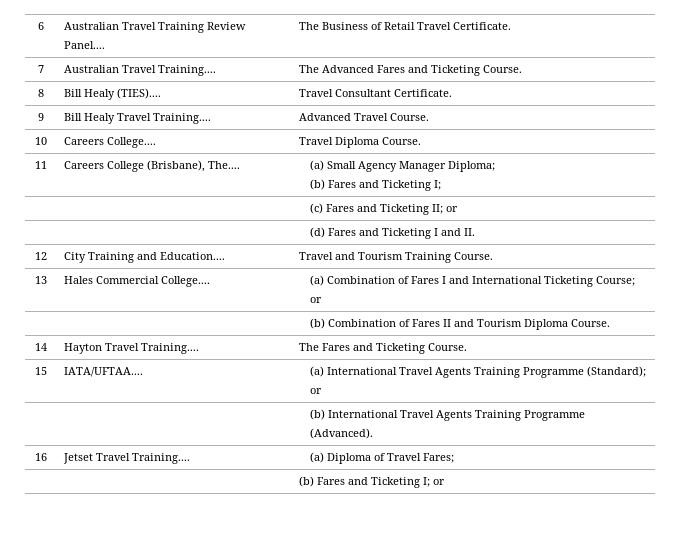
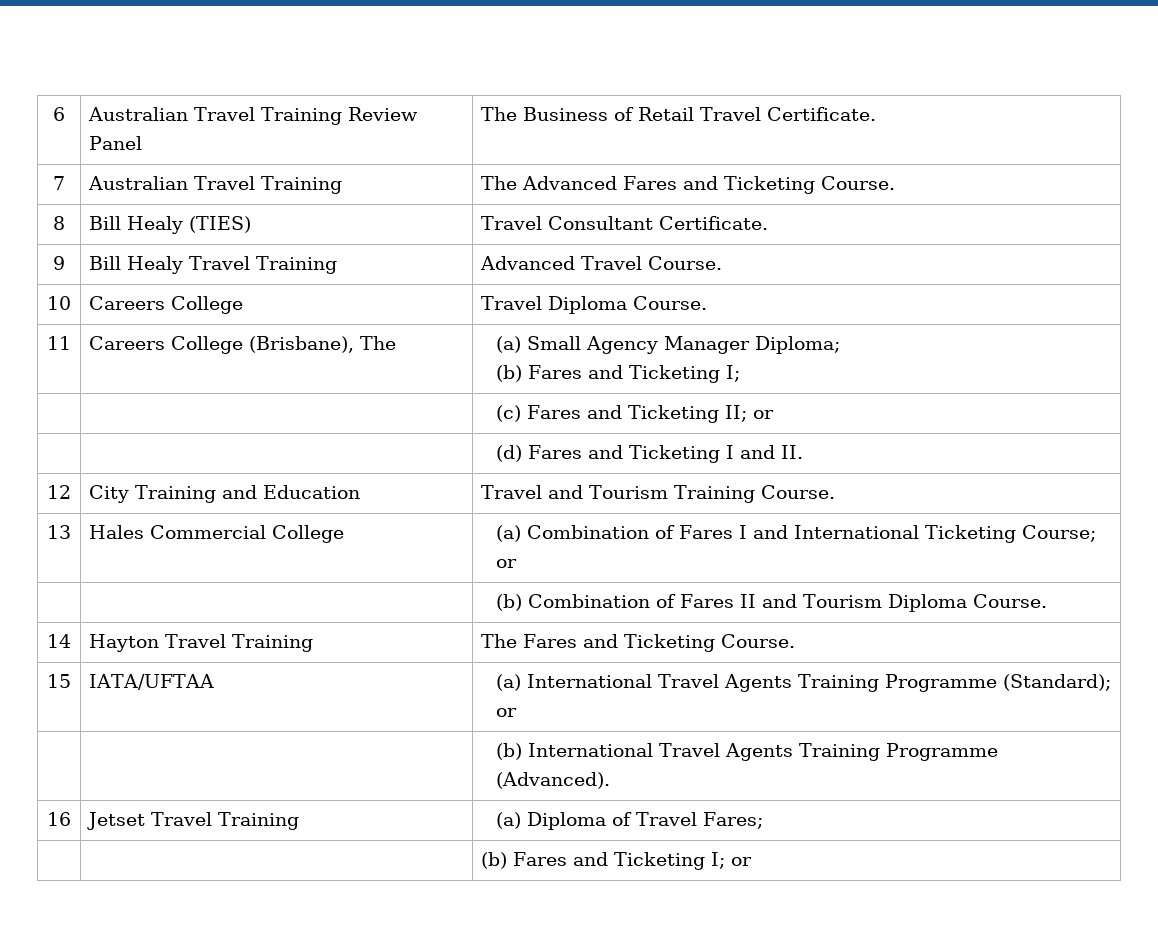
[63,41,105,49] Panel.... -> [89,136,143,150] Panel
[157,65,216,76] Training.... -> [261,176,343,194] Training
[116,88,161,99] (TIES).... -> [189,216,252,233] (TIES)
[152,113,211,124] Training.... -> [256,256,338,274] Training
[106,137,156,148] College.... -> [171,296,244,314] College
[207,161,240,169] The.... -> [360,336,397,350] The
[159,252,225,260] Education.... -> [263,485,361,499] Education
[160,276,210,287] College.... -> [272,525,345,543] College
[140,343,199,354] Training.... -> [232,634,314,652] Training
[63,367,143,377] IATA/UFTAA.... -> [89,674,215,690] IATA/UFTAA
[131,453,190,464] Training.... -> [218,812,300,830] Training

